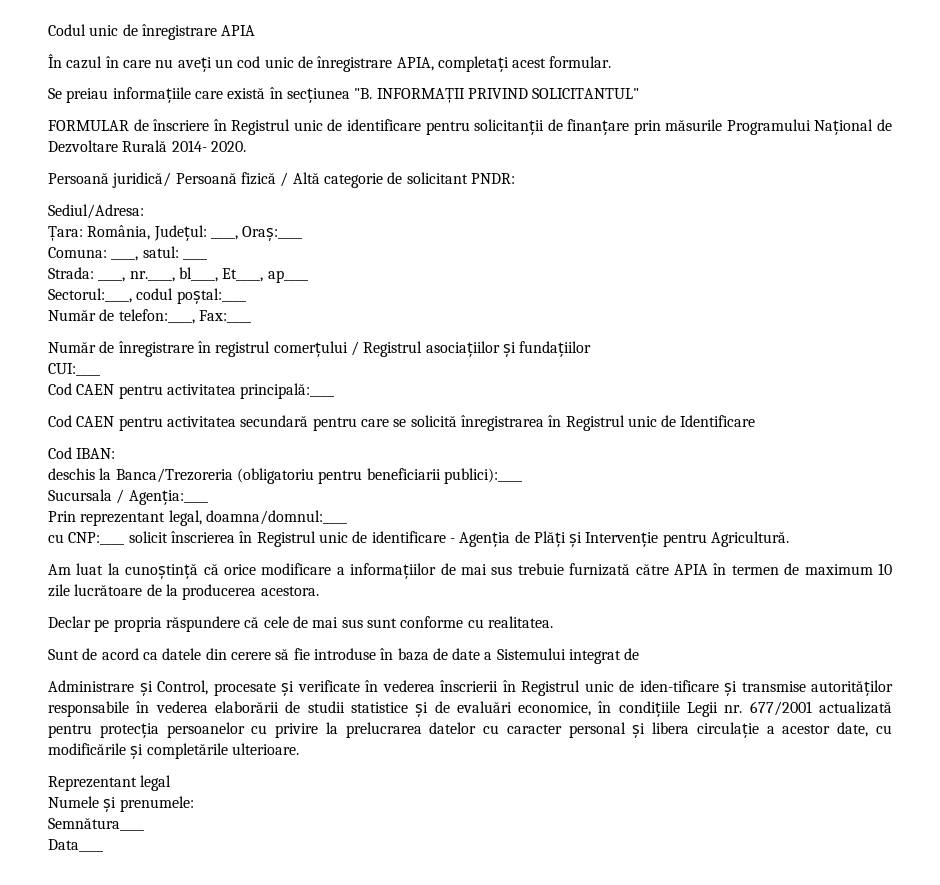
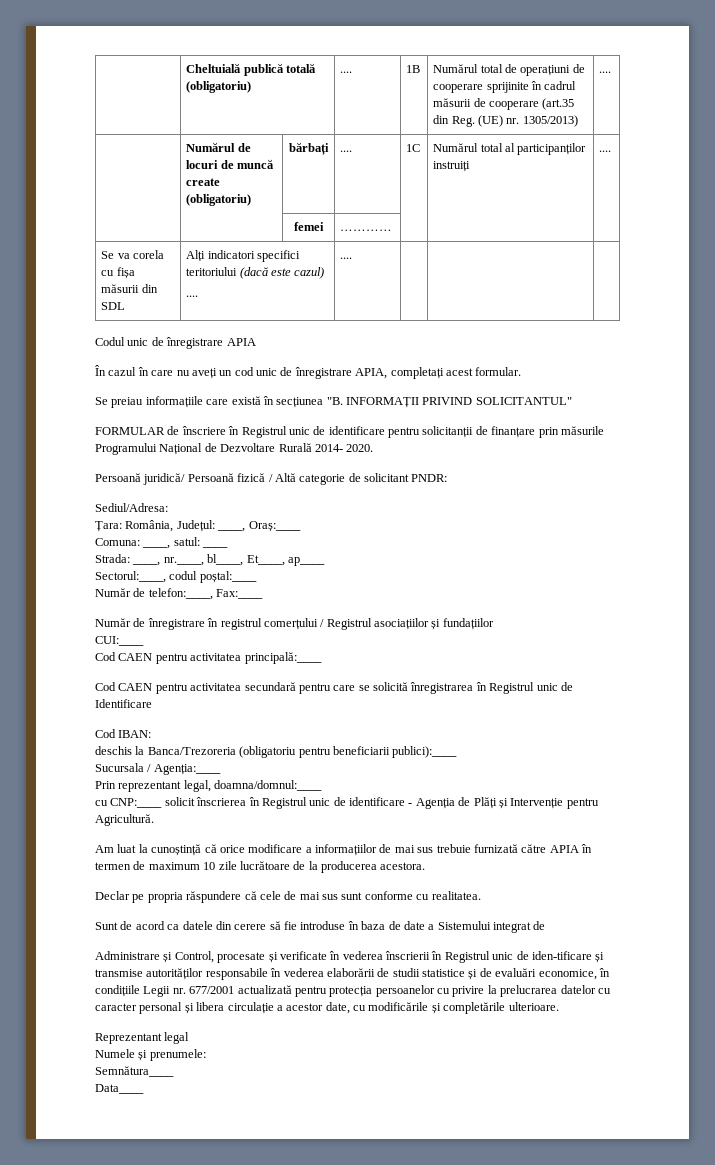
(48, 30) none -> [186,63,316,76] [186,81,252,93] [340,71,353,73] [406,65,421,73] [433,64,585,76] [433,81,577,93] [433,98,575,110] [433,115,578,127] [599,71,612,73] [186,142,251,152] [186,159,274,169] [186,178,221,186] [186,194,252,206] [289,142,329,155] [340,150,353,152] [406,144,421,152] [433,143,587,155] [433,161,471,172] [599,150,612,152] [294,222,324,231] [340,229,393,231] [101,250,164,259] [101,267,135,279] [101,284,158,293] [101,302,126,310] [186,250,300,262] [186,267,325,279] [186,295,199,297] [340,257,353,259] | Cheltuială publică totală (obligatoriu) | .... | 1B | Numărul total de operațiuni de cooperare sprijinite în cadrul măsurii de cooperare (art.35 din Reg. (UE) nr. 1305/2013) | .... // | Numărul de locuri de muncă create (obligatoriu) | bărbați | .... | 1C | Numărul total al participanților instruiți | .... // | | femei | ………… | | | // Se va corela cu fișa măsurii din SDL | Alți indicatori specifici teritoriului (dacă este cazul) // .... | .... | | | //

